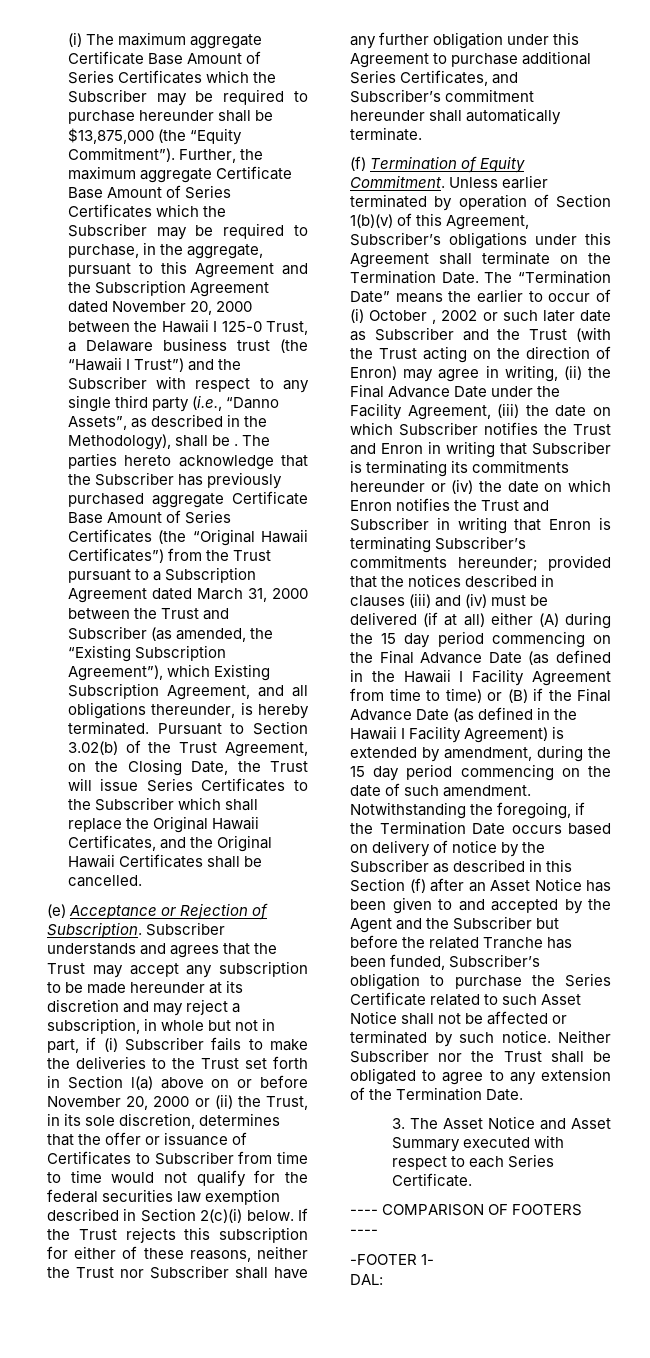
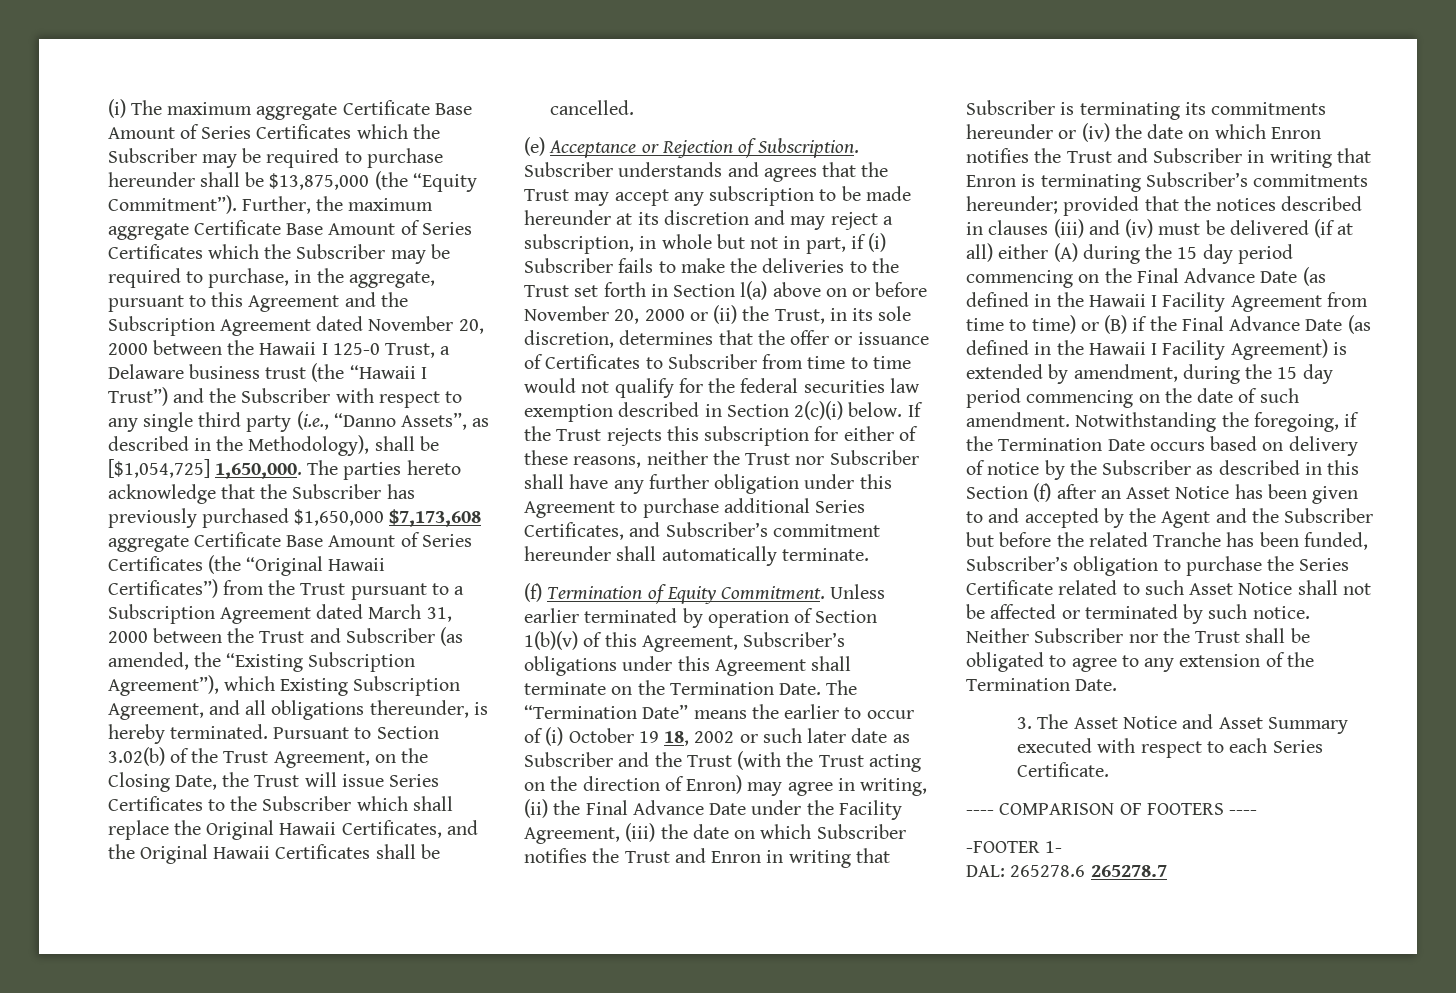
[233,444,238,446] . -> [107,459,302,479] [$1,054,725] 1,650,000.
(144, 500) none -> [294,509,482,527] $1,650,000 $7,173,608
[432,319,437,324] , -> [638,731,690,746] 19 18,
(383, 1279) none -> [1010,865,1167,877] 265278.6 265278.7

